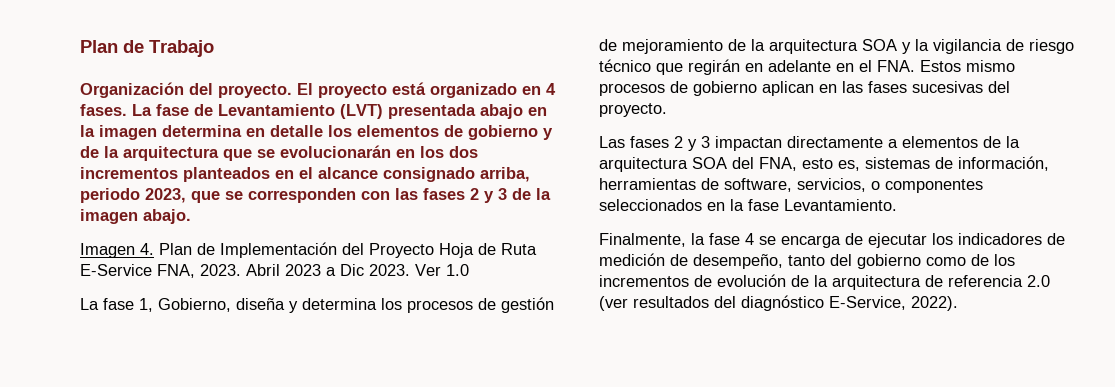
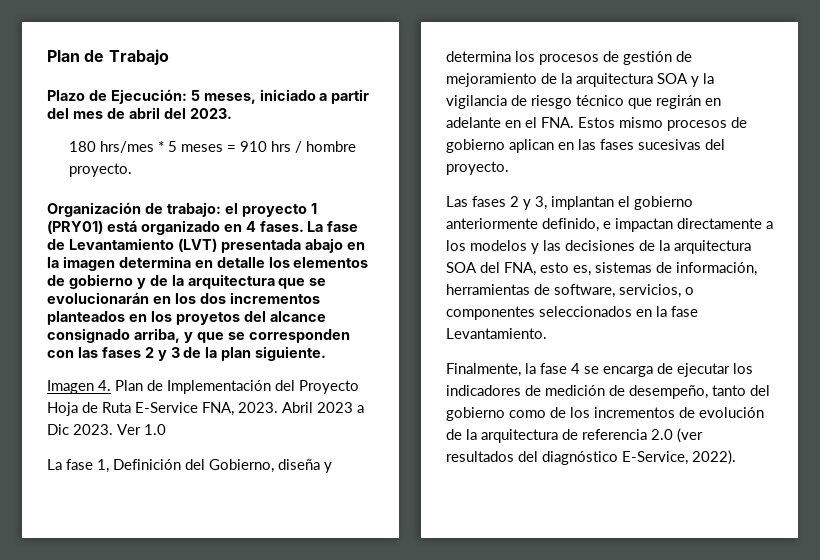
[80,82,387,98] Organización del proyecto. El proyecto -> [47,89,370,104] [47,107,232,119] [68,141,356,153] [68,163,132,177] [47,202,317,217] [47,220,103,234] Plazo de Ejecución: 5 meses, iniciado a partir del mes de abril del 2023. // 180 hrs/mes * 5 meses = 910 hrs / hombre proyecto. // Organización de trabajo: el proyecto 1 (PRY01)
[299,167,313,179] el -> [150,311,266,325] los proyetos del
[80,188,186,203] periodo 2023, -> [183,332,193,343] y
[80,209,191,224] imagen abajo. -> [221,346,327,361] plan siguiente.
(153, 305) none -> [113,459,205,470] Definición del
[701,136,978,151] 3 impactan directamente a elementos -> [535,196,693,210] [446,218,773,232] [446,240,635,254] 3, implantan el gobierno anteriormente definido, e impactan directamente a los modelos y las decisiones

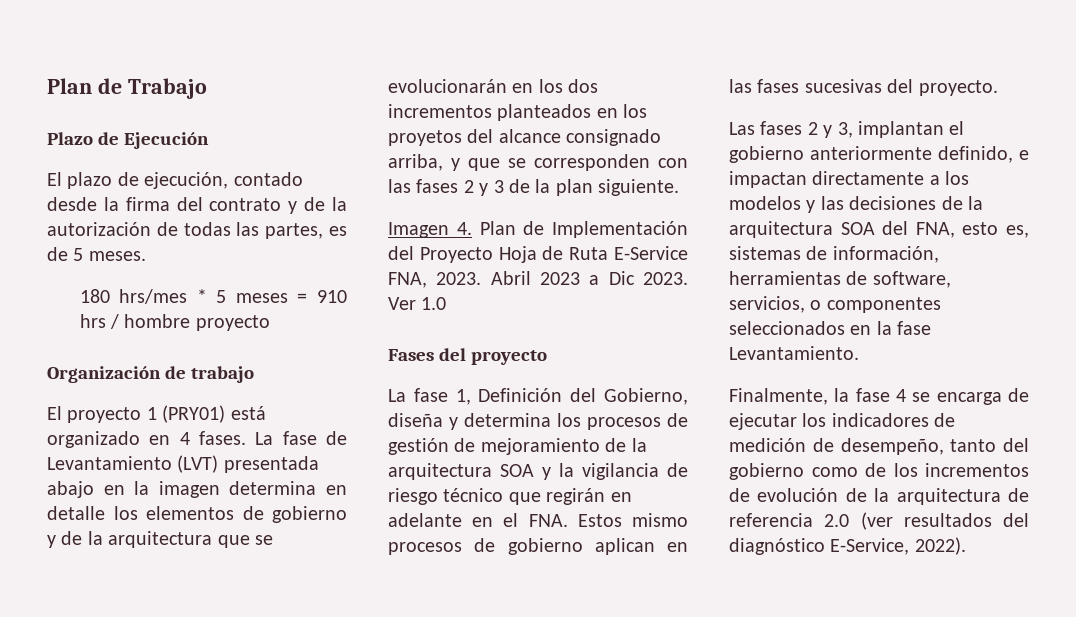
[110,89,370,104] [47,107,232,119] Ejecución: 5 meses, iniciado a partir del mes de abril del 2023. -> [124,132,210,149] [47,172,303,189] [47,197,347,214] [47,222,348,239] [47,247,146,261] Ejecución // El plazo de ejecución, contado desde la firma del contrato y de la autorización de todas las partes, es de 5 meses.
[68,163,132,177] proyecto. -> [195,315,270,331] proyecto
[166,202,238,217] trabajo: el -> [191,366,255,383] [47,406,62,420] trabajo // El
(166, 429) none -> [388,348,548,365] // Fases del proyecto

